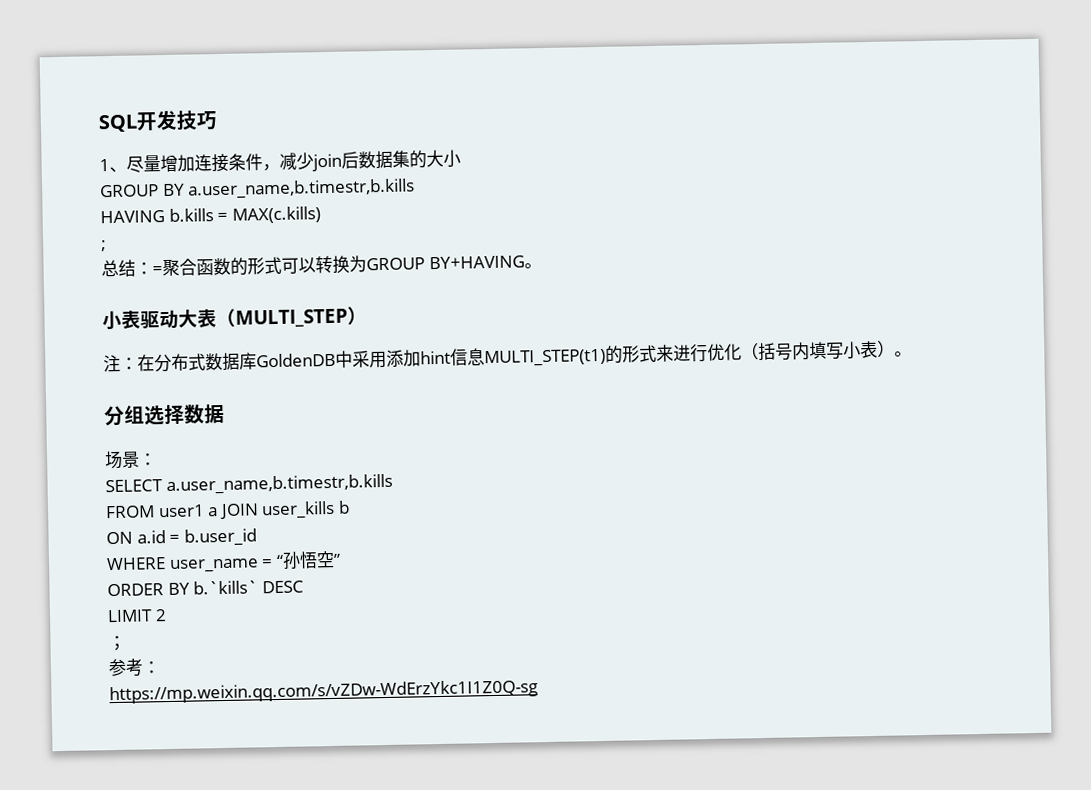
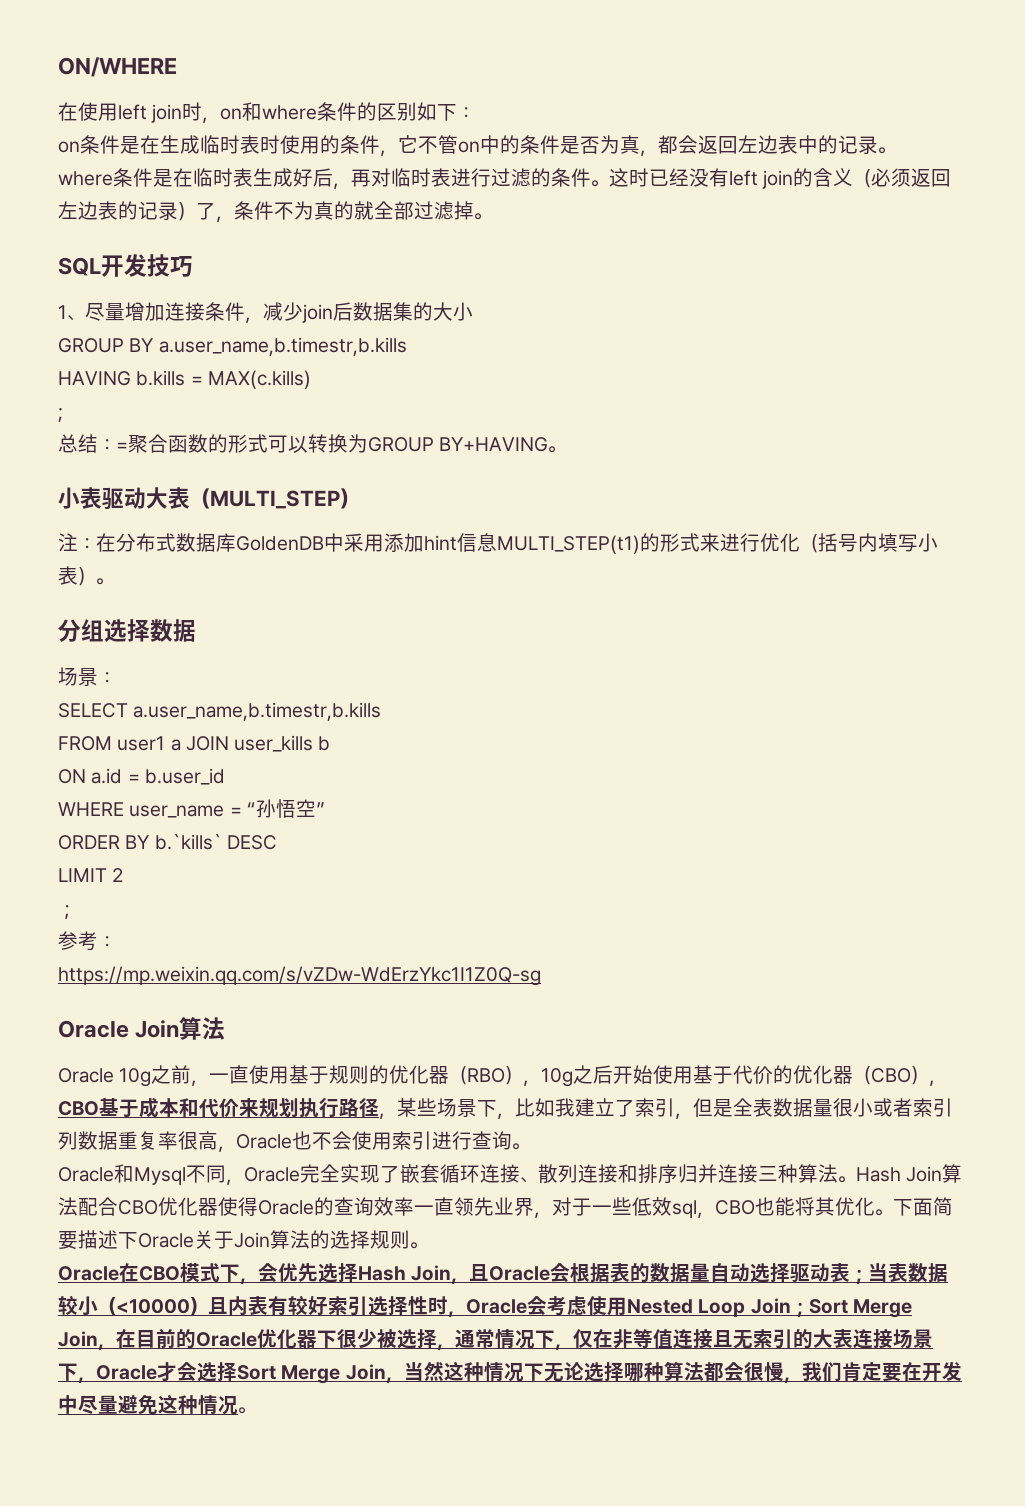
(98, 123) none -> [58,57,177,77] [58,102,476,123] [58,135,896,156] [58,168,952,189] [58,201,492,222] ON/WHERE // 在使用left join时，on和where条件的区别如下： // on条件是在生成临时表时使用的条件，它不管on中的条件是否为真，都会返回左边表中的记录。 // where条件是在临时表生成好后，再对临时表进行过滤的条件。这时已经没有left join的含义（必须返回左边表的记录）了，条件不为真的就全部过滤掉。 //
(538, 692) none -> [58,1017,226,1040] [58,1065,948,1087] [58,1097,953,1119] [58,1131,530,1152] [58,1164,963,1185] [58,1197,953,1218] [58,1230,428,1250] [58,1262,949,1285] [58,1295,912,1318] [58,1328,933,1351] [58,1361,962,1384] [58,1394,256,1415] // Oracle Join算法 // Oracle 10g之前，一直使用基于规则的优化器（RBO），10g之后开始使用基于代价的优化器（CBO），CBO基于成本和代价来规划执行路径，某些场景下，比如我建立了索引，但是全表数据量很小或者索引列数据重复率很高，Oracle也不会使用索引进行查询。 // Oracle和Mysql不同，Oracle完全实现了嵌套循环连接、散列连接和排序归并连接三种算法。Hash Join算法配合CBO优化器使得Oracle的查询效率一直领先业界，对于一些低效sql，CBO也能将其优化。下面简要描述下Oracle关于Join算法的选择规则。 // Oracle在CBO模式下，会优先选择Hash Join，且Oracle会根据表的数据量自动选择驱动表；当表数据较小（<10000）且内表有较好索引选择性时，Oracle会考虑使用Nested Loop Join；Sort Merge Join，在目前的Oracle优化器下很少被选择，通常情况下，仅在非等值连接且无索引的大表连接场景下，Oracle才会选择Sort Merge Join，当然这种情况下无论选择哪种算法都会很慢，我们肯定要在开发中尽量避免这种情况。

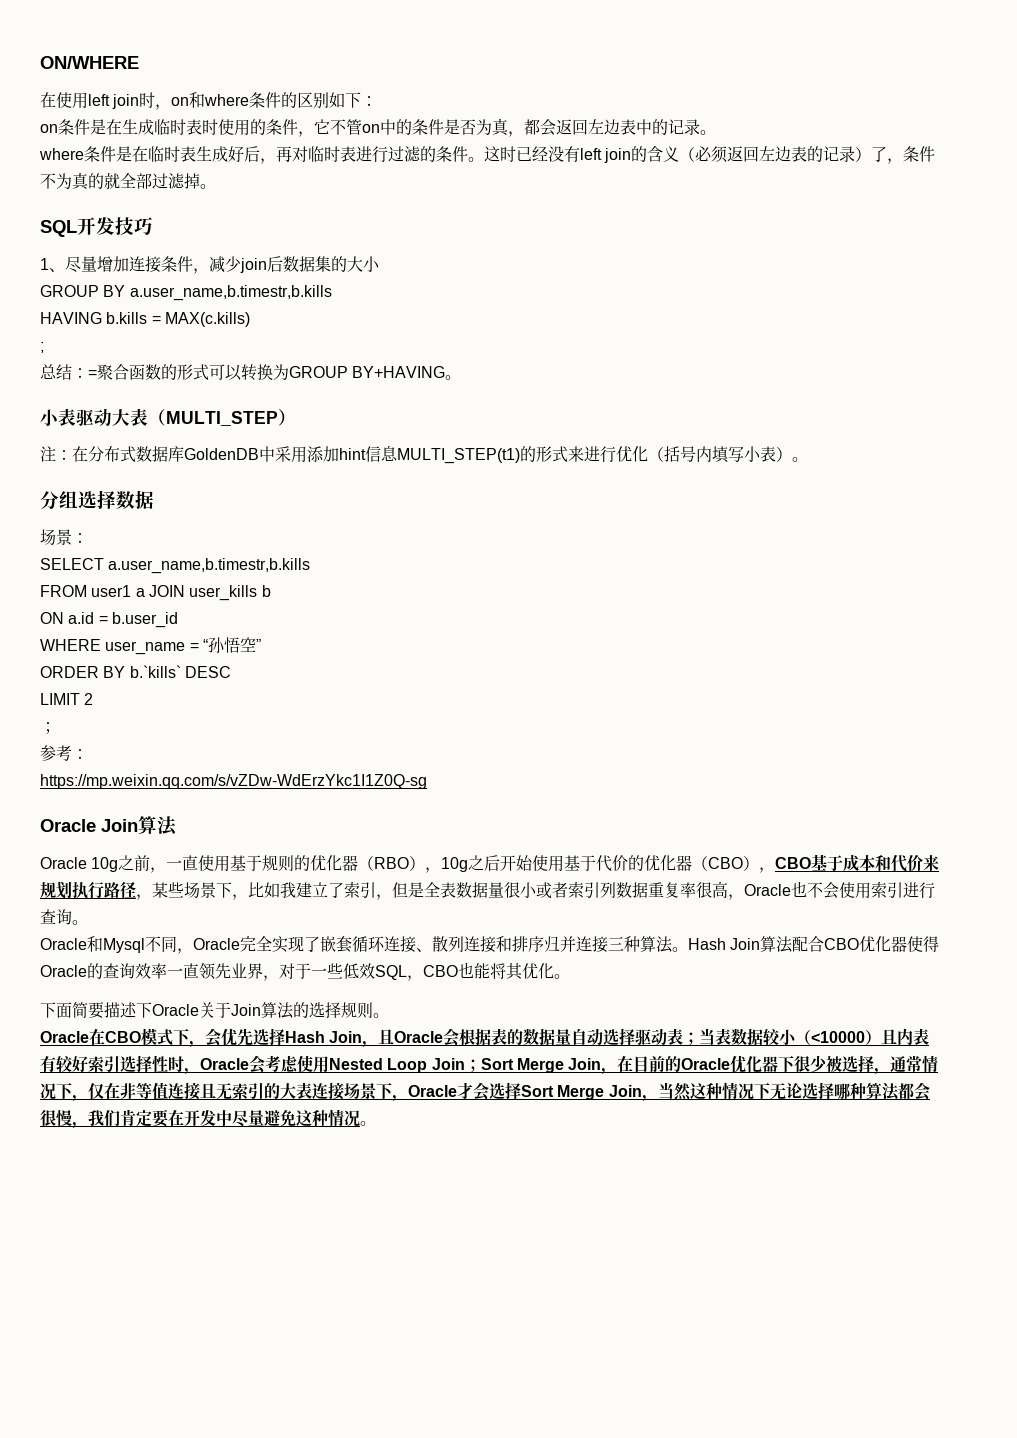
[672,1200,697,1218] sql -> [375,965,407,980] SQL
(893, 1212) none -> (570, 976) //

